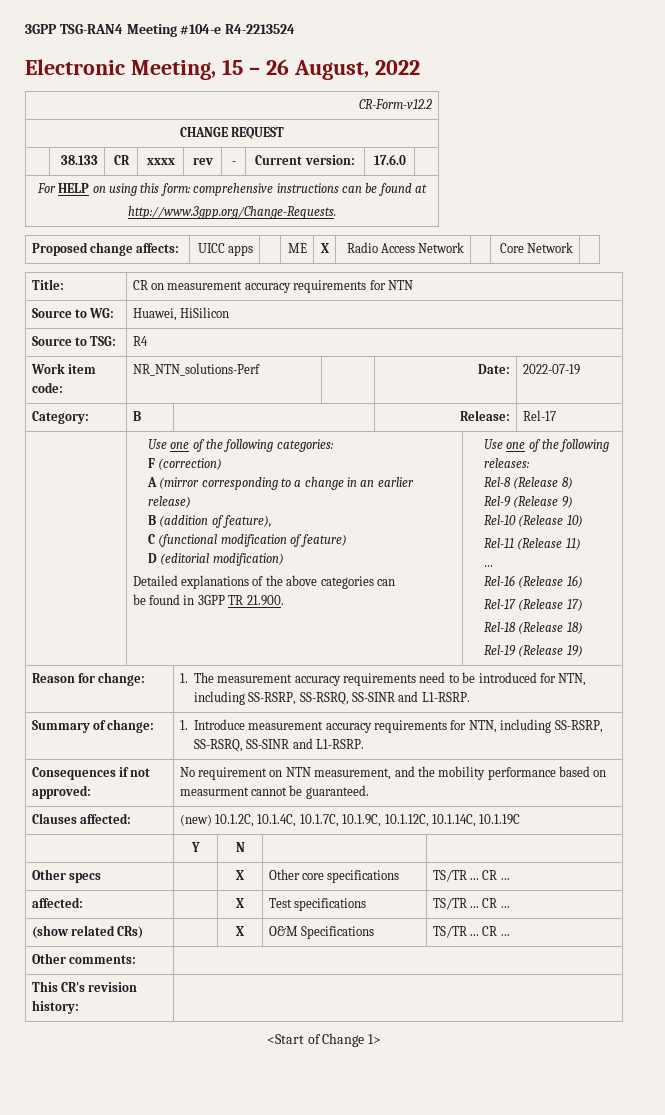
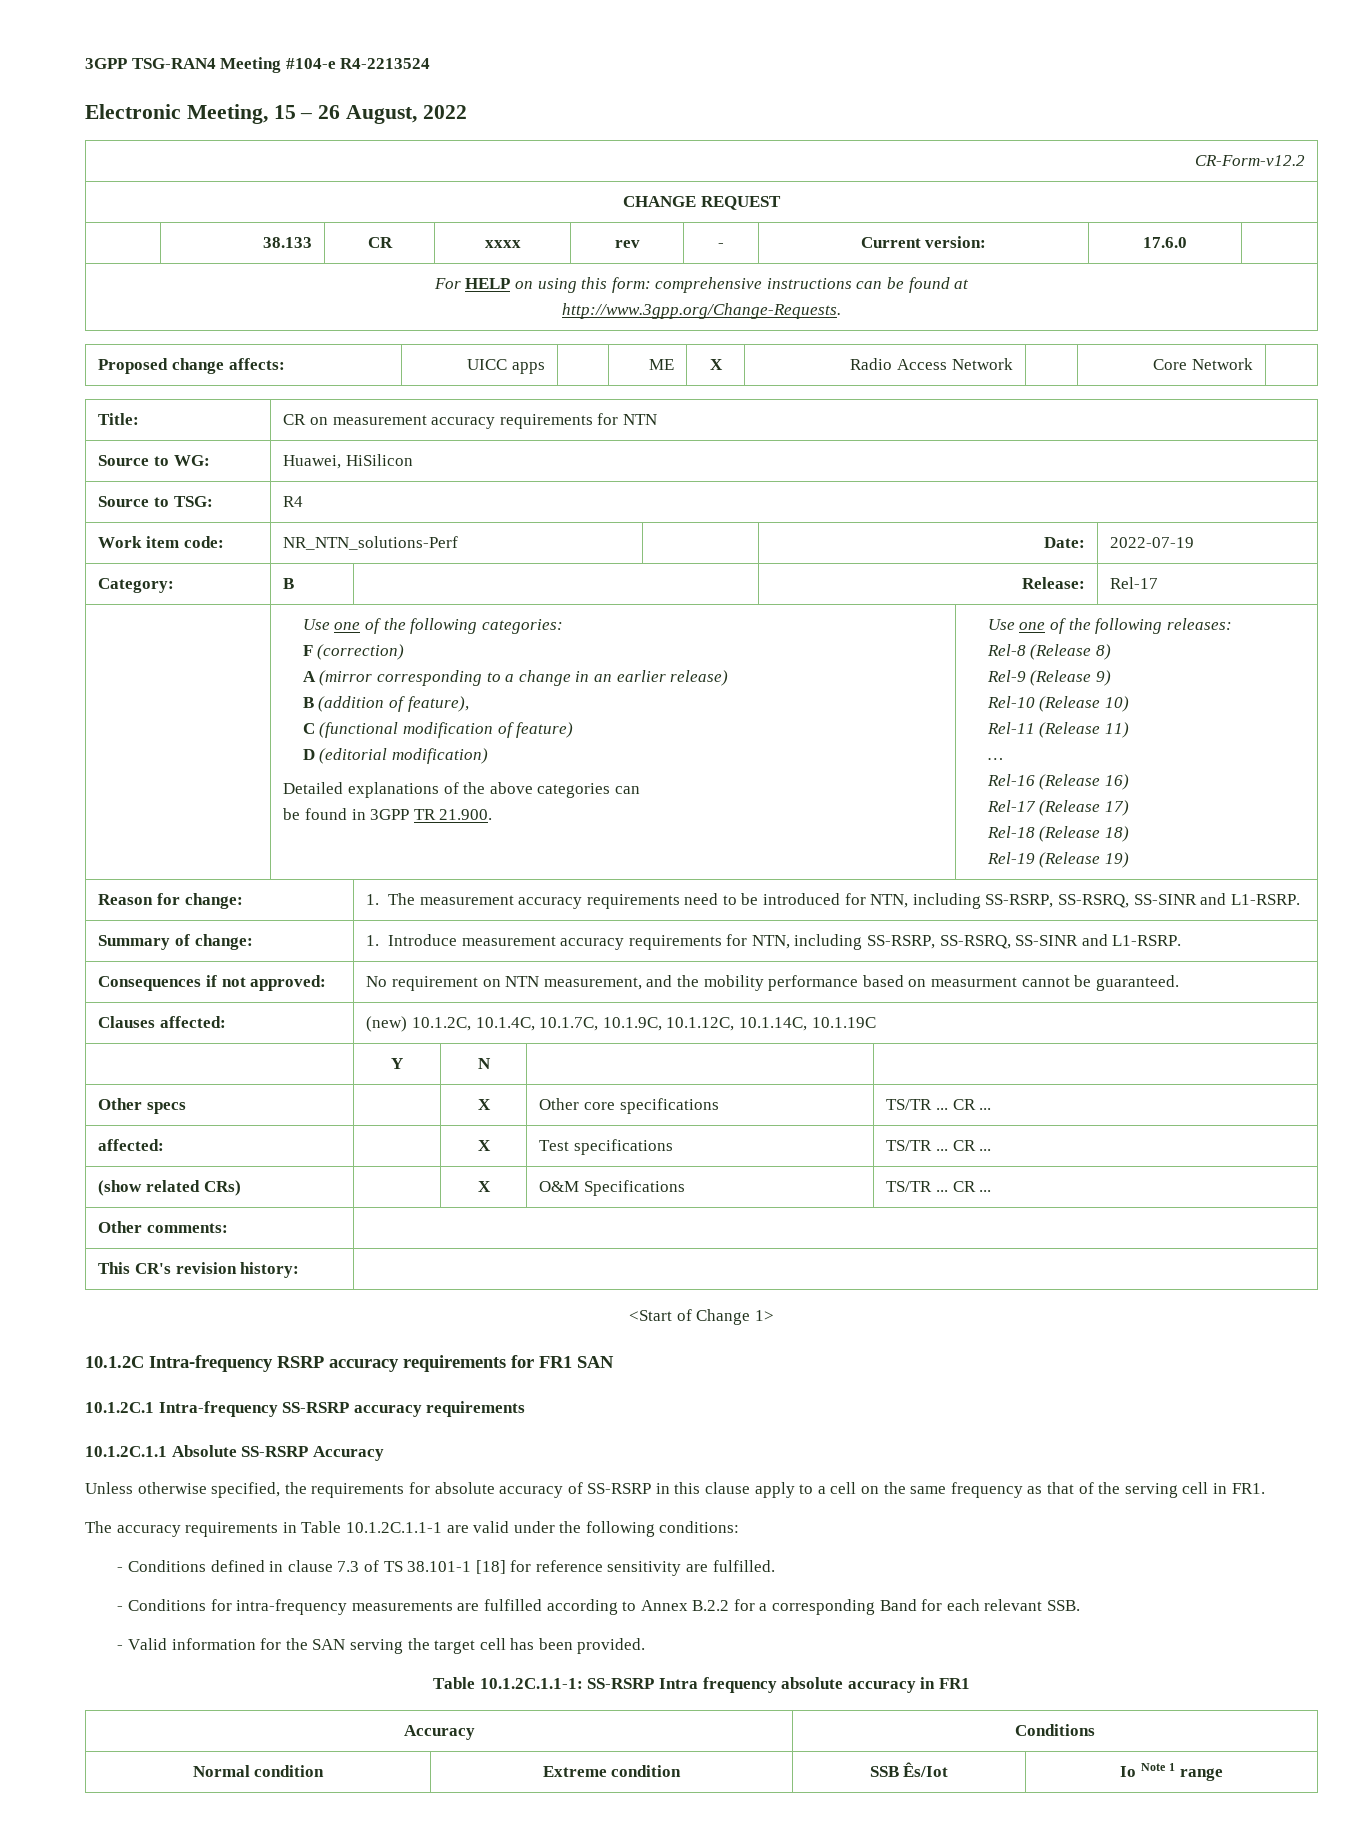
(382, 1039) none -> [85,1355,614,1372] [85,1401,526,1417] [85,1445,384,1461] [85,1482,1265,1498] [85,1521,740,1537] [117,1560,775,1576] [117,1599,1081,1615] [117,1638,646,1654] [433,1677,970,1693] [403,1725,475,1740] [1015,1724,1095,1736] [192,1765,325,1777] [542,1765,682,1777] [869,1762,949,1777] [1120,1763,1223,1781] // 10.1.2C Intra-frequency RSRP accuracy requirements for FR1 SAN // 10.1.2C.1 Intra-frequency SS-RSRP accuracy requirements // 10.1.2C.1.1 Absolute SS-RSRP Accuracy // Unless otherwise specified, the requirements for absolute accuracy of SS-RSRP in this clause apply to a cell on the same frequency as that of the serving cell in FR1. // The accuracy requirements in Table 10.1.2C.1.1-1 are valid under the following conditions: // - Conditions defined in clause 7.3 of TS 38.101-1 [18] for reference sensitivity are fulfilled. // - Conditions for intra-frequency measurements are fulfilled according to Annex B.2.2 for a corresponding Band for each relevant SSB. // - Valid information for the SAN serving the target cell has been provided. // Table 10.1.2C.1.1-1: SS-RSRP Intra frequency absolute accuracy in FR1 // Accuracy | Conditions // Normal condition | Extreme condition | SSB Ês/Iot | Io Note 1 range

